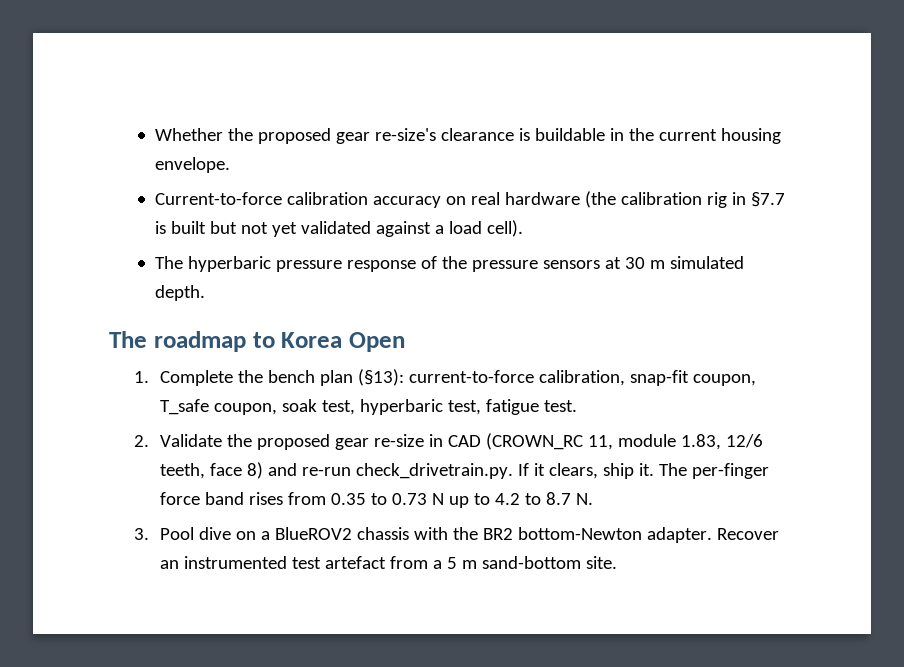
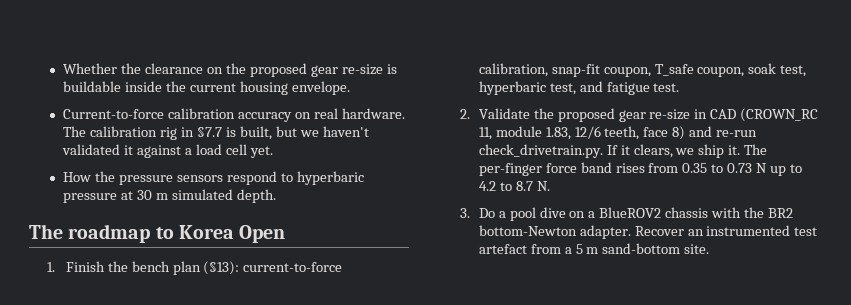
[257,128,514,144] proposed gear re-size's clearance -> [145,63,383,77] clearance on the proposed gear re-size
[609,128,624,141] in -> [125,81,163,92] inside
[504,191,616,208] hardware (the -> [341,108,405,119] [63,126,87,137] hardware. The
[170,220,523,237] [154,256,600,272] built but not yet validated against a load cell). // The hyperbaric pressure response of the pressure sensors -> [239,126,369,140] [62,144,273,158] [63,171,364,185] [63,193,118,203] built, but we haven't validated it against a load cell yet. // How the pressure sensors respond to hyperbaric pressure
[159,370,233,386] Complete -> [65,261,105,272] Finish
(481, 407) none -> [579,81,603,92] and
(598, 471) none -> [675,148,695,155] we
[159,527,194,540] Pool -> [478,207,536,221] Do a pool

